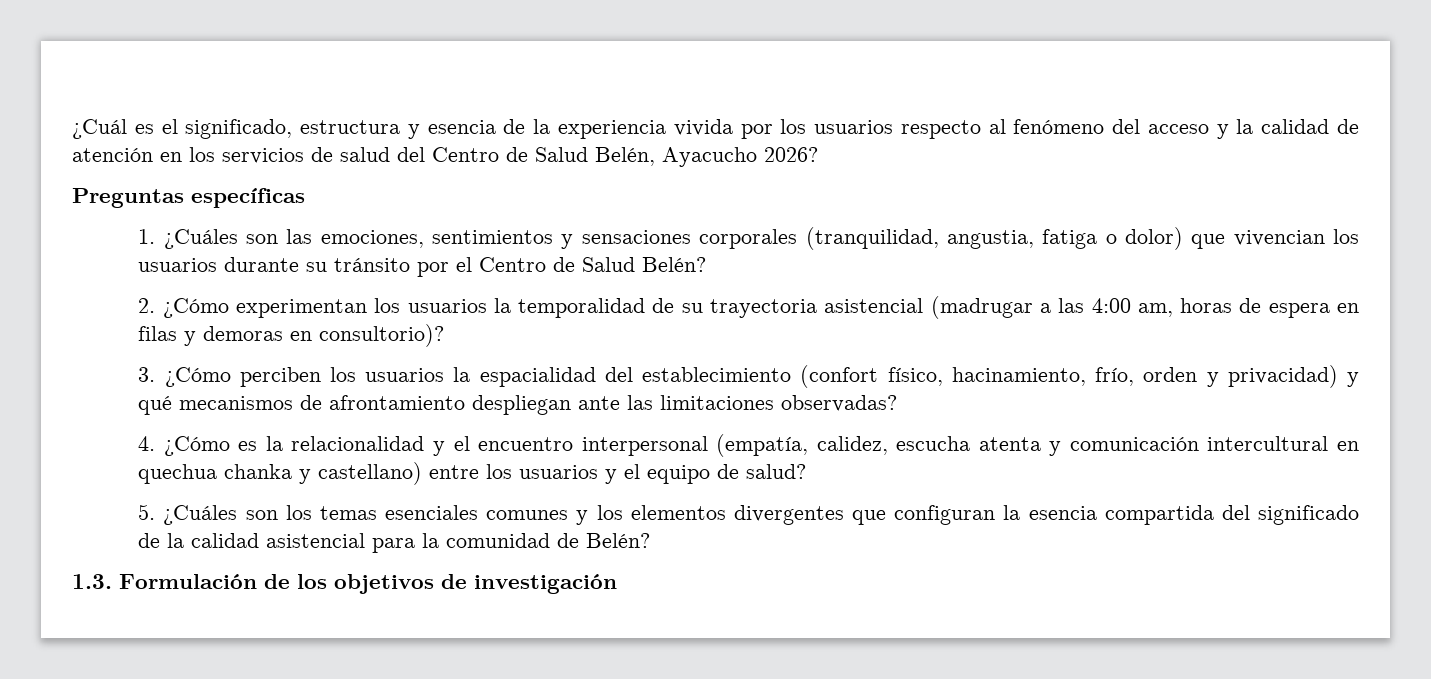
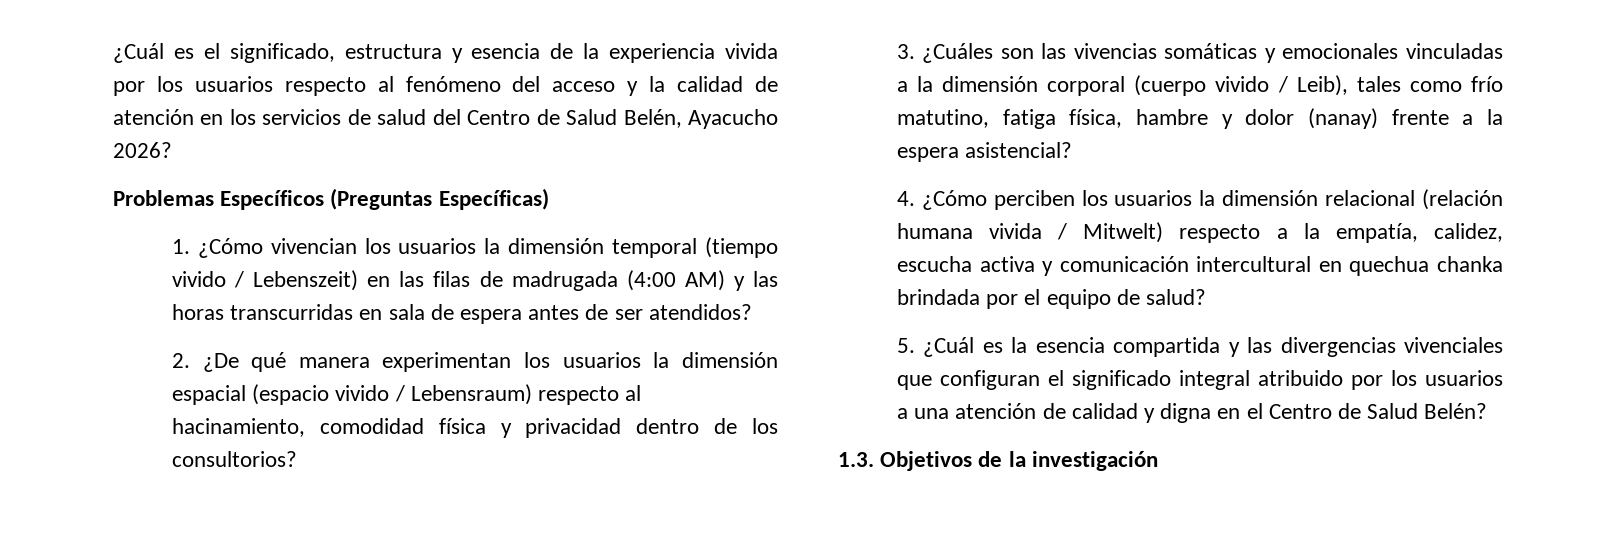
[72,188,305,208] [138,227,1359,250] [138,257,707,277] [138,296,1359,319] [138,324,445,347] [138,365,1359,388] [138,395,898,415] [138,434,1359,457] [138,462,807,485] [138,504,1359,525] [138,533,651,553] [72,574,467,594] Preguntas específicas // 1. ¿Cuáles son las emociones, sentimientos y sensaciones corporales (tranquilidad, angustia, fatiga o dolor) que vivencian los usuarios durante su tránsito por el Centro de Salud Belén? // 2. ¿Cómo experimentan los usuarios la temporalidad de su trayectoria asistencial (madrugar a las 4:00 am, horas de espera en filas y demoras en consultorio)? // 3. ¿Cómo perciben los usuarios la espacialidad del establecimiento (confort físico, hacinamiento, frío, orden y privacidad) y qué mecanismos de afrontamiento despliegan ante las limitaciones observadas? // 4. ¿Cómo es la relacionalidad y el encuentro interpersonal (empatía, calidez, escucha atenta y comunicación intercultural en quechua chanka y castellano) entre los usuarios y el equipo de salud? // 5. ¿Cuáles son los temas esenciales comunes y los elementos divergentes que configuran la esencia compartida del significado de la calidad asistencial para la comunidad de Belén? // 1.3. Formulación de los objetivos de -> [113,188,549,210] [171,237,778,258] [171,270,778,291] [171,304,752,324] [171,352,778,372] [171,384,642,405] [171,418,778,438] [171,451,297,467] [896,43,1503,63] [896,75,1503,96] [896,108,1503,129] [896,142,1073,162] [896,189,1503,210] [896,222,1503,243] [896,256,1503,276] [896,289,1206,309] [896,337,1503,357] [896,370,1503,390] [896,403,1488,423] [838,451,1026,471] Problemas Específicos (Preguntas Específicas) // 1. ¿Cómo vivencian los usuarios la dimensión temporal (tiempo vivido / Lebenszeit) en las filas de madrugada (4:00 AM) y las horas transcurridas en sala de espera antes de ser atendidos? // 2. ¿De qué manera experimentan los usuarios la dimensión espacial (espacio vivido / Lebensraum) respecto al hacinamiento, comodidad física y privacidad dentro de los consultorios? // 3. ¿Cuáles son las vivencias somáticas y emocionales vinculadas a la dimensión corporal (cuerpo vivido / Leib), tales como frío matutino, fatiga física, hambre y dolor (nanay) frente a la espera asistencial? // 4. ¿Cómo perciben los usuarios la dimensión relacional (relación humana vivida / Mitwelt) respecto a la empatía, calidez, escucha activa y comunicación intercultural en quechua chanka brindada por el equipo de salud? // 5. ¿Cuál es la esencia compartida y las divergencias vivenciales que configuran el significado integral atribuido por los usuarios a una atención de calidad y digna en el Centro de Salud Belén? // 1.3. Objetivos de la

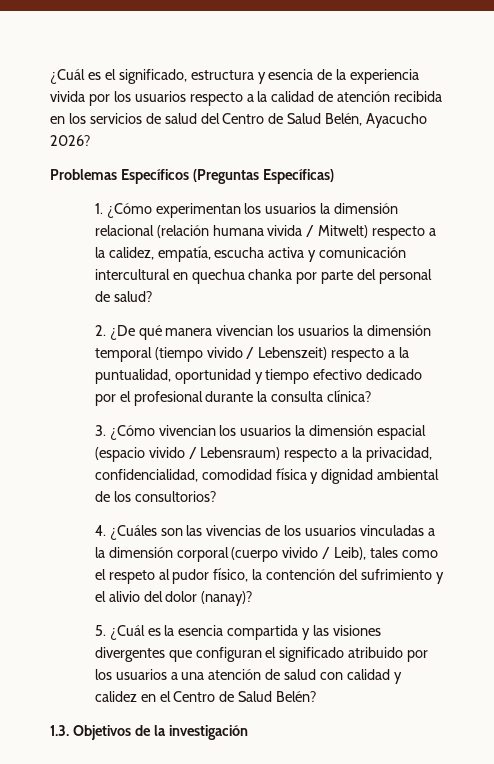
[377,76,639,96] al fenómeno del acceso y -> [246,94,254,102] a
(194, 117) none -> [394,91,443,102] recibida
[270,237,778,258] [171,270,778,291] [171,304,752,324] [171,352,370,372] vivencian los usuarios la dimensión temporal (tiempo vivido / Lebenszeit) en las filas de madrugada (4:00 AM) y las horas transcurridas en sala de espera antes de ser atendidos? // 2. ¿De qué manera -> (152, 210) none
[171,384,642,405] [171,418,778,438] [171,451,297,467] [896,43,1503,63] [896,75,1503,96] [896,108,1503,129] [896,142,1073,162] [896,190,1319,210] espacial (espacio vivido / Lebensraum) respecto al hacinamiento, comodidad física y privacidad dentro de los consultorios? // 3. ¿Cuáles son las vivencias somáticas y emocionales vinculadas a la dimensión corporal (cuerpo vivido / Leib), tales como frío matutino, fatiga física, hambre y dolor (nanay) frente a la espera asistencial? // 4. ¿Cómo perciben los usuarios la dimensión -> (399, 208) none
[1335,223,1503,243] empatía, calidez, -> [108,246,211,262] calidez, empatía,
[896,289,1206,309] brindada por el equipo de salud? -> [296,269,433,284] [94,291,152,302] [94,325,432,340] [94,347,410,362] [94,369,423,384] [94,390,372,406] [94,425,427,440] [94,447,433,462] [94,468,440,484] [94,491,216,502] [94,525,435,540] [94,547,439,562] [94,568,444,584] [94,591,253,606] por parte del personal de salud? // 2. ¿De qué manera vivencian los usuarios la dimensión temporal (tiempo vivido / Lebenszeit) respecto a la puntualidad, oportunidad y tiempo efectivo dedicado por el profesional durante la consulta clínica? // 3. ¿Cómo vivencian los usuarios la dimensión espacial (espacio vivido / Lebensraum) respecto a la privacidad, confidencialidad, comodidad física y dignidad ambiental de los consultorios? // 4. ¿Cuáles son las vivencias de los usuarios vinculadas a la dimensión corporal (cuerpo vivido / Leib), tales como el respeto al pudor físico, la contención del sufrimiento y el alivio del dolor (nanay)?
[1280,337,1503,357] divergencias vivenciales -> [333,625,382,636] [94,647,165,662] visiones divergentes
[1178,370,1250,390] integral -> (345, 654) none
(1066, 411) none -> [284,669,344,680] salud con
[1160,403,1212,423] digna -> [94,691,137,702] calidez

